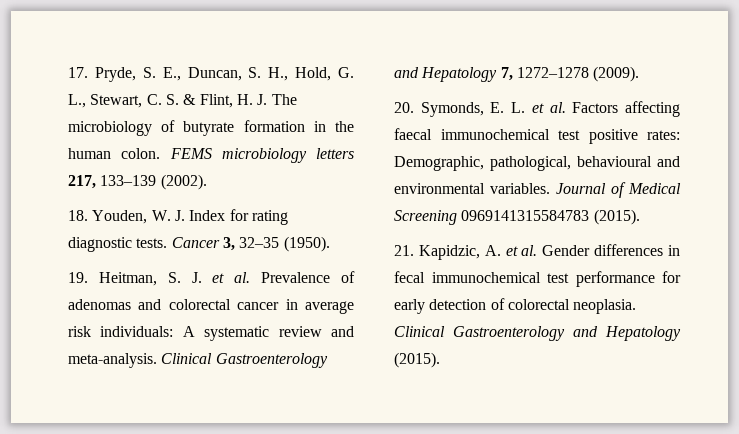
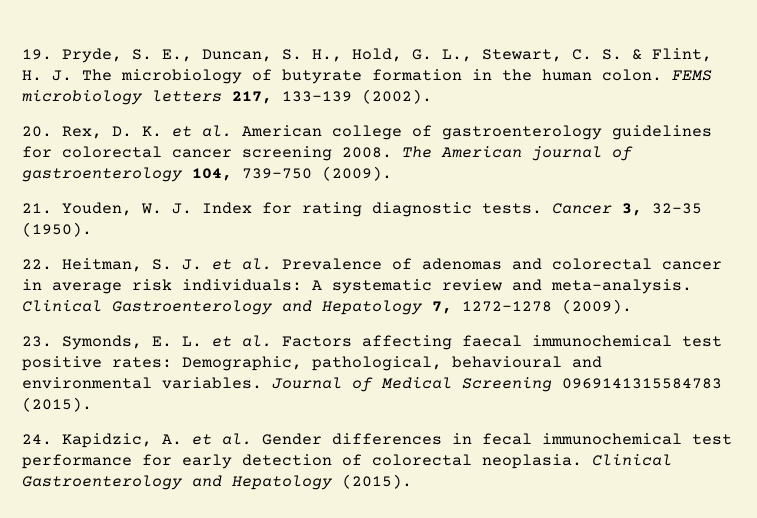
[68,67,88,78] 17. -> [22,49,52,60] 19.
[68,210,88,221] 18. -> [22,125,712,140] [22,146,633,161] [22,166,392,182] [22,203,52,214] 20. Rex, D. K. et al. American college of gastroenterology guidelines for colorectal cancer screening 2008. The American journal of gastroenterology 104, 739–750 (2009). // 21.
[68,272,88,283] 19. -> [22,259,52,270] 22.
[394,102,414,113] 20. -> [22,336,52,347] 23.
[394,245,414,256] 21. -> [22,434,52,445] 24.

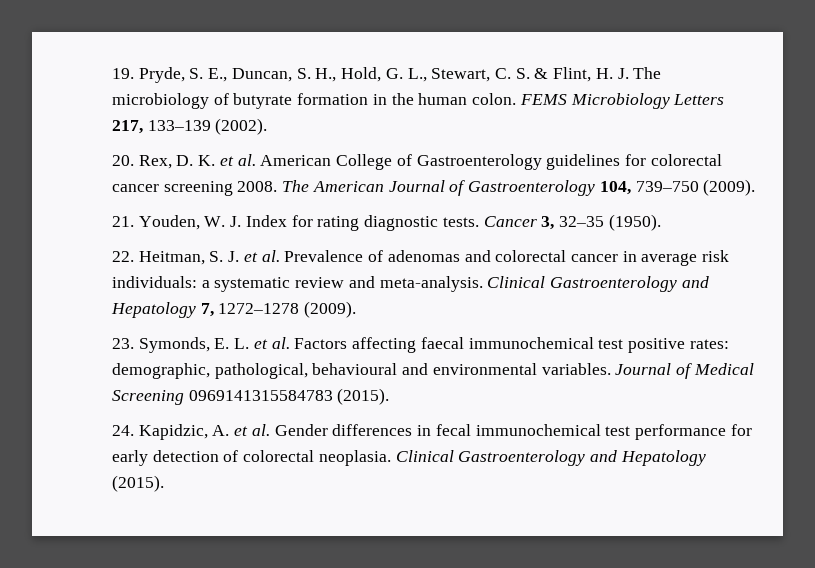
[22,90,222,105] microbiology letters -> [570,93,725,109] Microbiology Letters
[332,125,602,140] college of gastroenterology -> [336,154,542,170] College of Gastroenterology
[532,146,633,161] [22,167,183,182] journal of gastroenterology -> [388,180,596,196] Journal of Gastroenterology
[312,280,322,290] A -> [201,280,210,288] a
[182,356,302,371] Demographic, -> [112,363,210,379] demographic,

